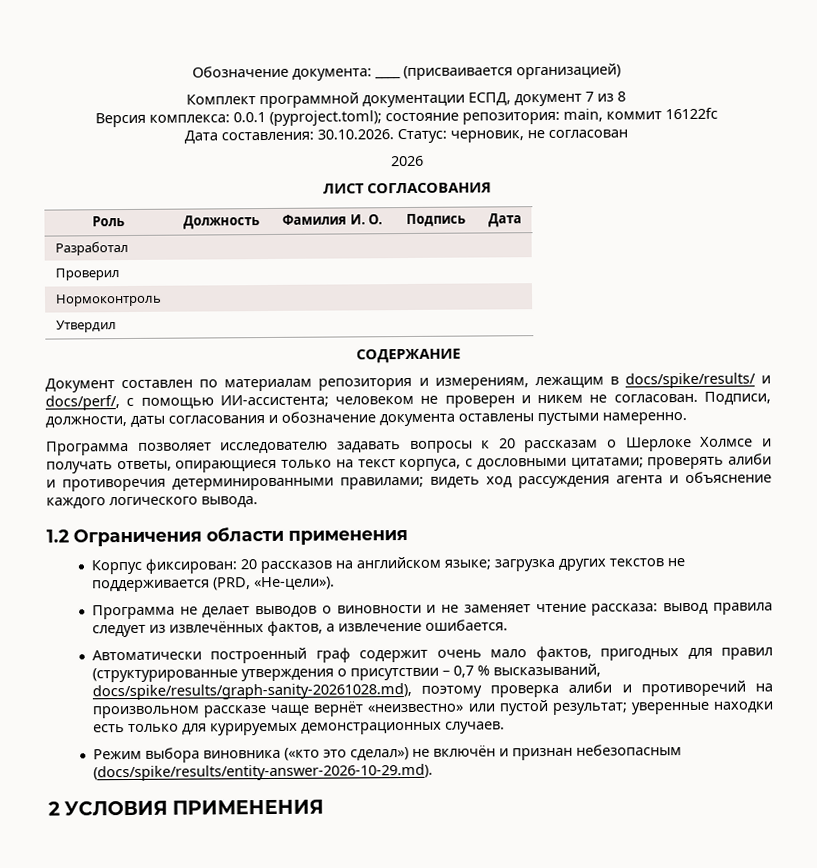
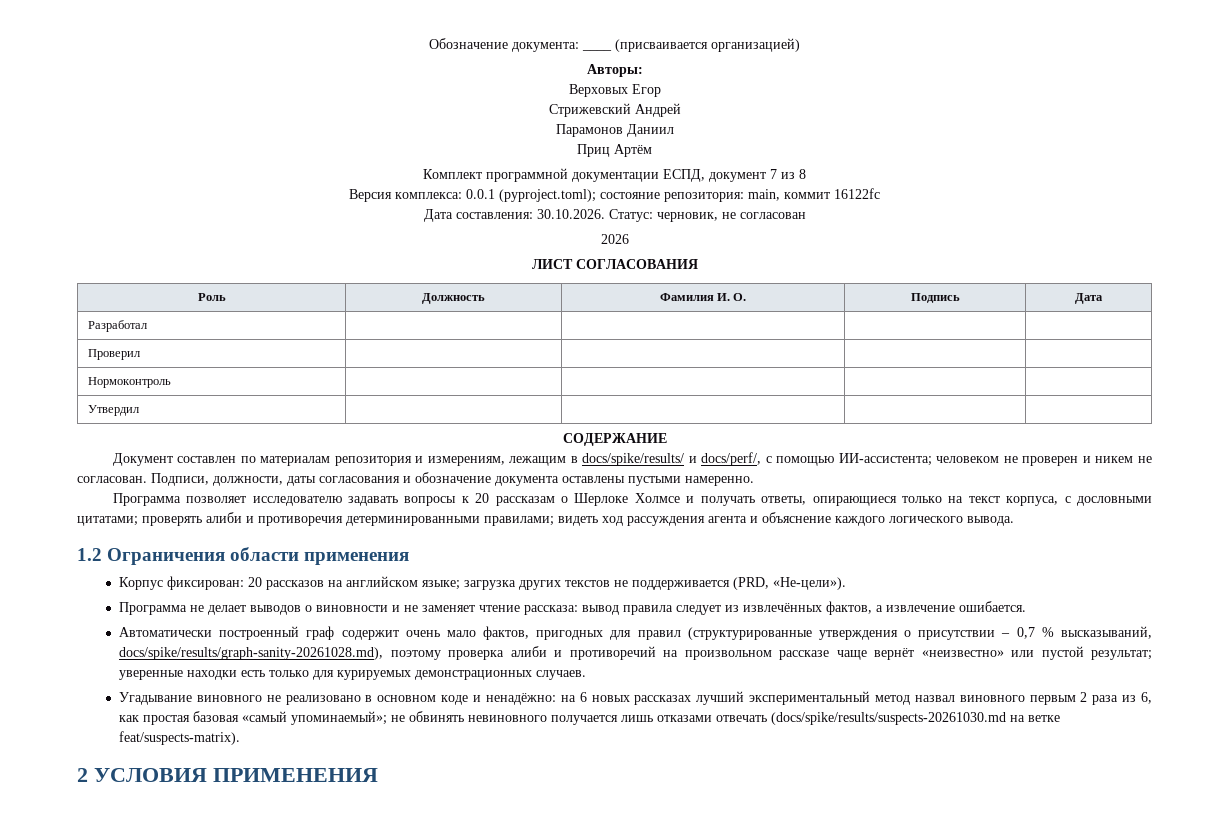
(621, 71) none -> [586,64,643,77] [568,84,661,97] [548,103,681,117] [555,124,674,137] [577,144,652,157] // Авторы: // Верховых Егор // Стрижевский Андрей // Парамонов Даниил // Приц Артём
[92,744,682,763] [92,763,433,782] Режим выбора виновника («кто это сделал») не включён и признан небезопасным (docs/spike/results/entity-answer-2026-10-29.md). -> [119,691,1152,705] [119,711,1061,725] [119,731,241,745] Угадывание виновного не реализовано в основном коде и ненадёжно: на 6 новых рассказах лучший экспериментальный метод назвал виновного первым 2 раза из 6, как простая базовая «самый упоминаемый»; не обвинять невиновного получается лишь отказами отвечать (docs/spike/results/suspects-20261030.md на ветке feat/suspects-matrix).

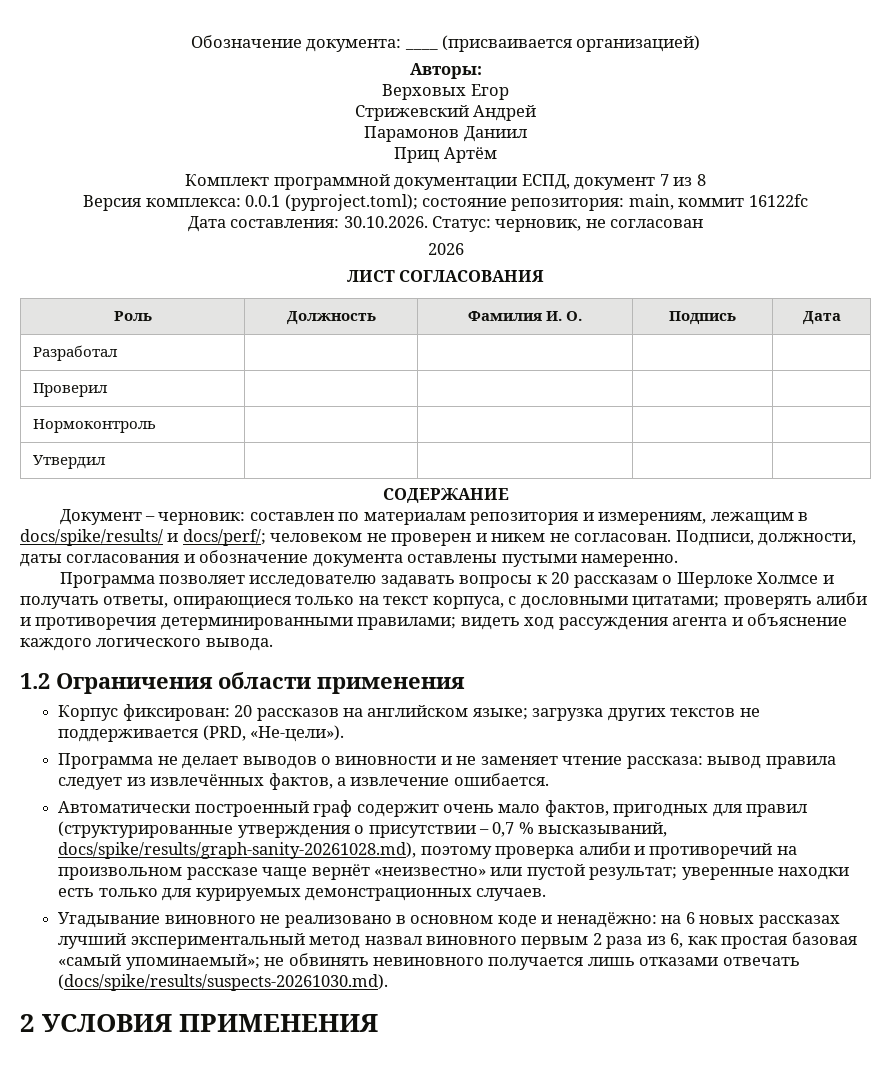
(173, 459) none -> [145,512,246,525] – черновик:
[701,452,932,466] docs/perf/, с помощью ИИ-ассистента; -> [182,529,266,546] docs/perf/;
[771,712,1061,725] [119,731,241,745] (docs/spike/results/suspects-20261030.md на ветке feat/suspects-matrix). -> [58,974,389,991] (docs/spike/results/suspects-20261030.md).

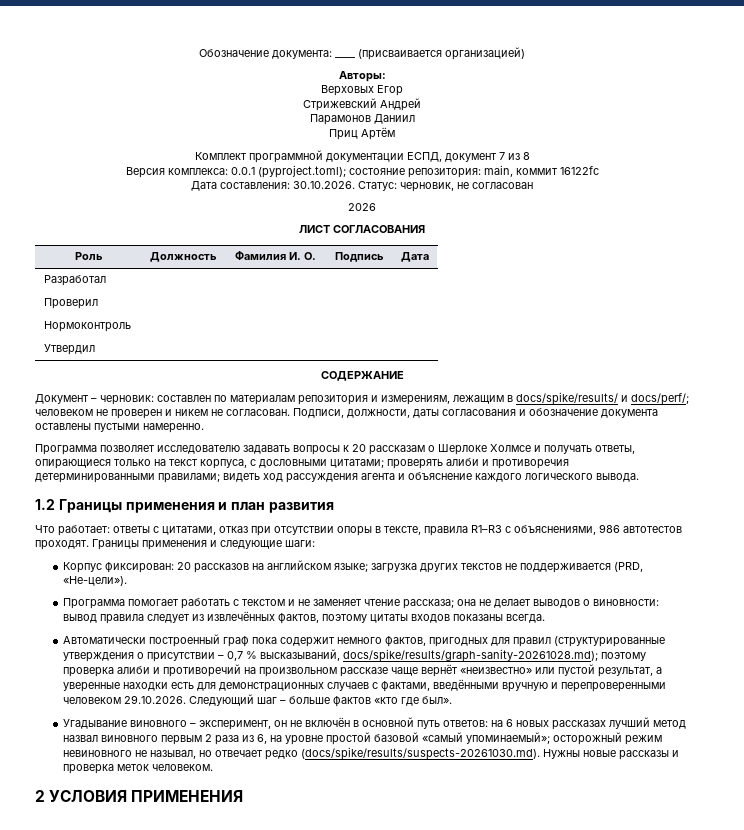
[56,672,465,694] Ограничения области применения -> [58,499,334,513] [35,524,682,536] [35,539,315,550] Границы применения и план развития // Что работает: ответы с цитатами, отказ при отсутствии опоры в тексте, правила R1–R3 с объяснениями, 986 автотестов проходят. Границы применения и следующие шаги:
[157,756,703,769] не делает выводов о виновности и не заменяет чтение рассказа: -> [127,598,659,609] помогает работать с текстом и не заменяет чтение рассказа; она не делает выводов о виновности:
[337,773,549,786] а извлечение ошибается. -> [321,614,545,623] поэтому цитаты входов показаны всегда.
[356,804,541,817] содержит очень мало -> [251,637,382,647] пока содержит немного
[58,842,417,859] docs/spike/results/graph-sanity-20261028.md), -> [342,649,598,662] docs/spike/results/graph-sanity-20261028.md);
[589,867,678,880] результат; -> [597,667,662,677] результат, а
[98,888,547,901] [58,912,657,928] только для курируемых демонстрационных случаев. // Угадывание виновного не реализовано в основном коде и ненадёжно: -> [196,679,666,692] [62,694,452,707] [62,717,488,730] для демонстрационных случаев с фактами, введёнными вручную и перепроверенными человеком 29.10.2026. Следующий шаг – больше фактов «кто где был». // Угадывание виновного – эксперимент, он не включён в основной путь ответов:
[130,933,305,949] экспериментальный -> (650, 723) none
[687,932,857,949] [58,953,800,970] [58,974,389,991] как простая базовая «самый упоминаемый»; не обвинять невиновного получается лишь отказами отвечать (docs/spike/results/suspects-20261030.md). -> [269,732,662,745] [62,747,679,760] [62,764,213,774] на уровне простой базовой «самый упоминаемый»; осторожный режим невиновного не называл, но отвечает редко (docs/spike/results/suspects-20261030.md). Нужны новые рассказы и проверка меток человеком.

